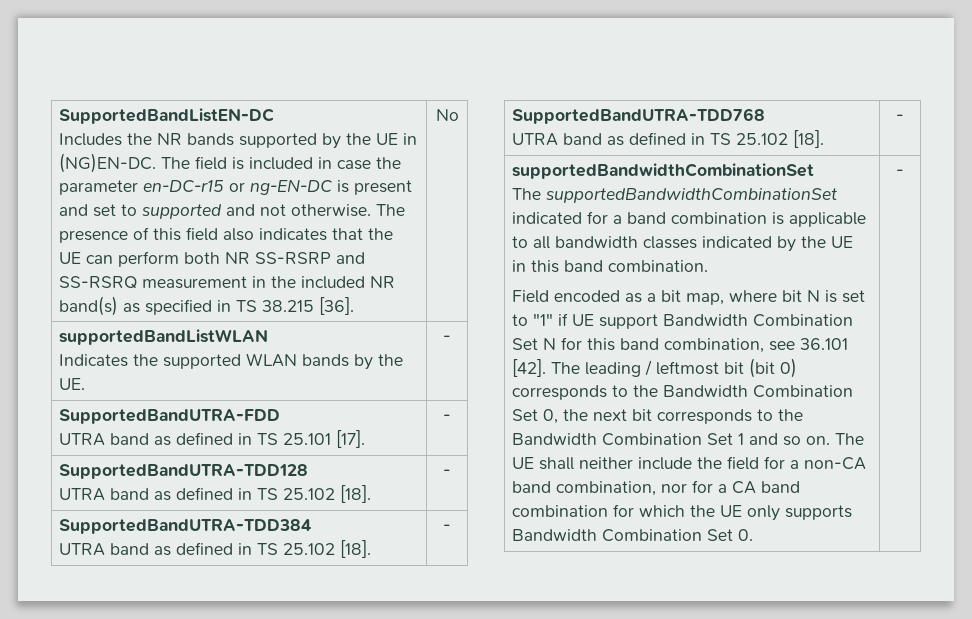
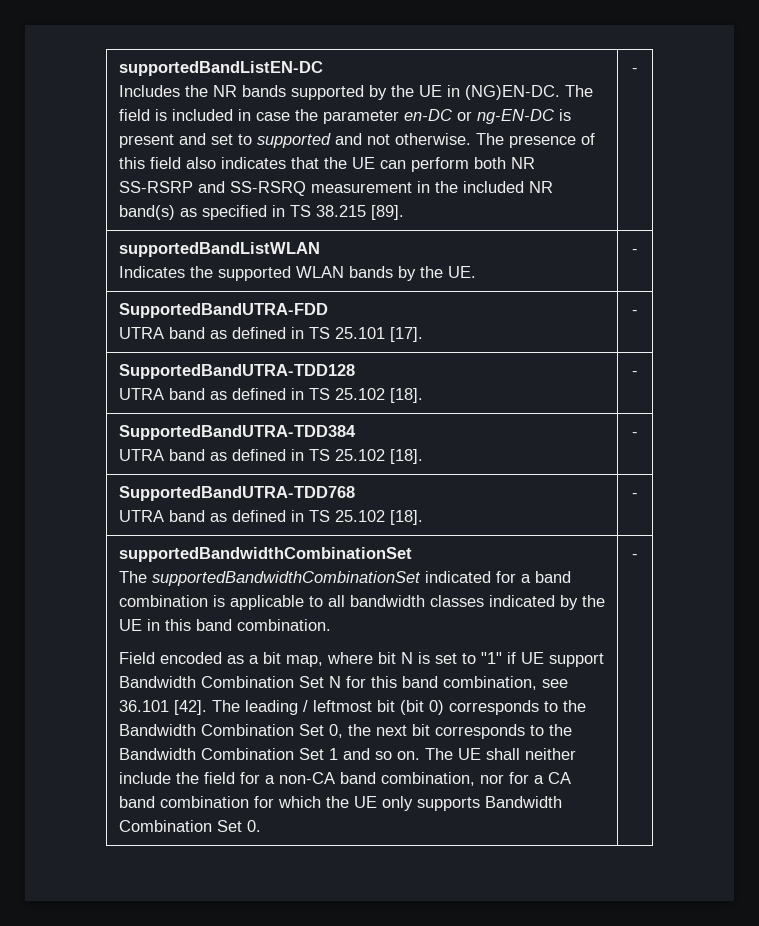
[59,108,275,124] SupportedBandListEN-DC -> [118,61,323,76] supportedBandListEN-DC
[143,180,225,192] en-DC-r15 -> [403,109,452,121] en-DC
[319,297,355,315] [435,109,459,121] [36]. | No -> [370,205,404,220] [632,68,638,73] [89]. | -

